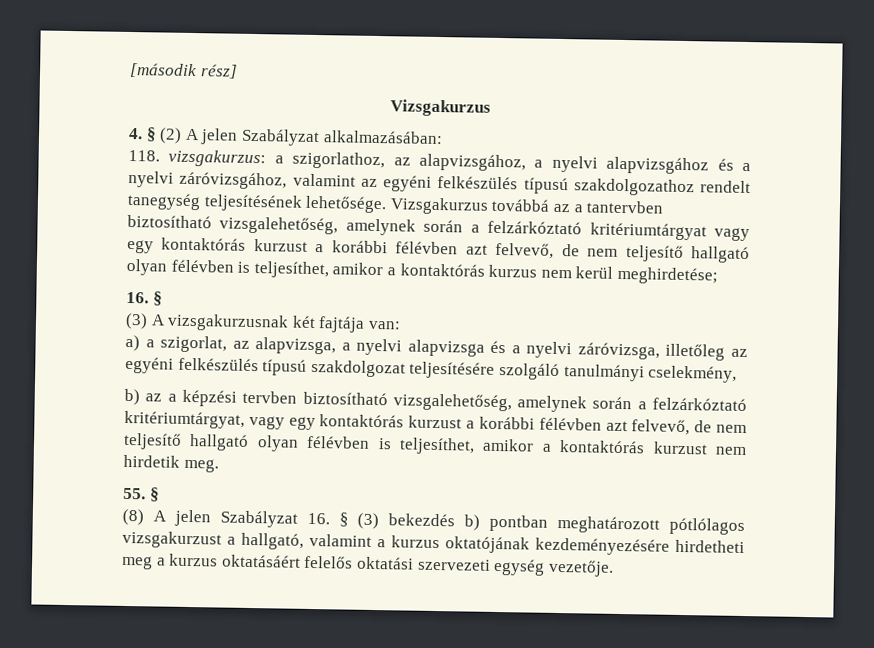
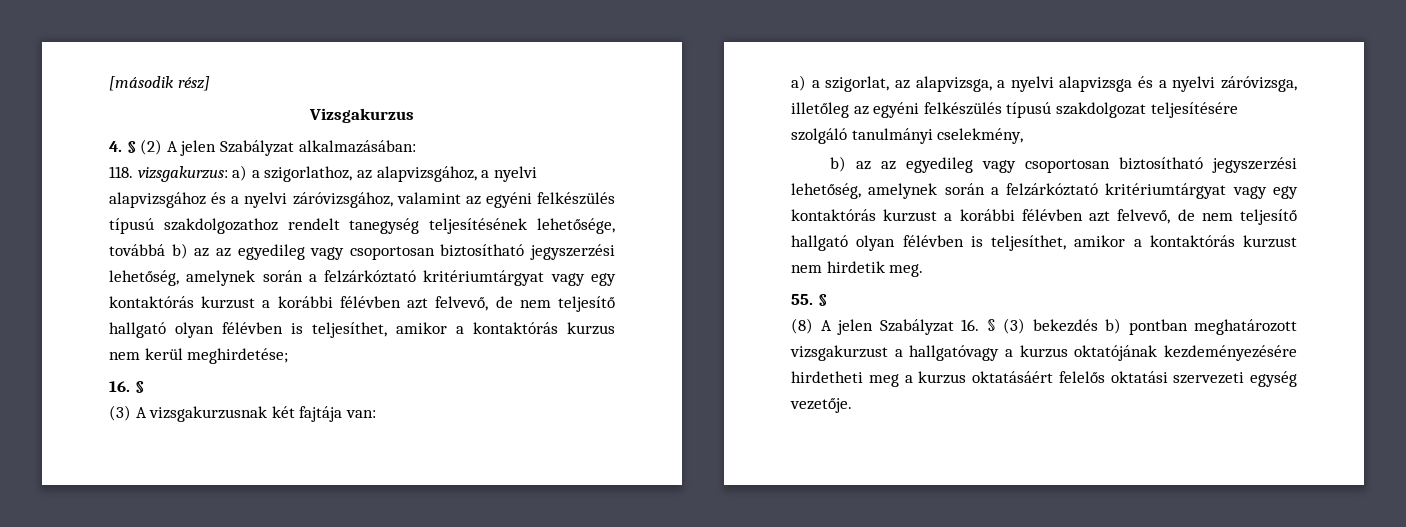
(267, 158) none -> [232,165,248,181] a)
[305,195,665,215] [127,214,339,235] lehetősége. Vizsgakurzus továbbá az a tantervben biztosítható vizsgalehetőség, -> [537,218,615,234] [109,243,615,260] [109,270,179,286] lehetősége, továbbá b) az az egyedileg vagy csoportosan biztosítható jegyszerzési lehetőség,
[167,389,747,413] [124,410,245,429] a képzési tervben biztosítható vizsgalehetőség, amelynek során a felzárkóztató kritériumtárgyat, -> [881,157,1297,173] [791,183,1227,199] az egyedileg vagy csoportosan biztosítható jegyszerzési lehetőség, amelynek során a felzárkóztató kritériumtárgyat
[669,517,746,536] pótlólagos -> (1297, 327) none
[241,532,372,550] hallgató, valamint -> [909,345,1000,361] hallgatóvagy

